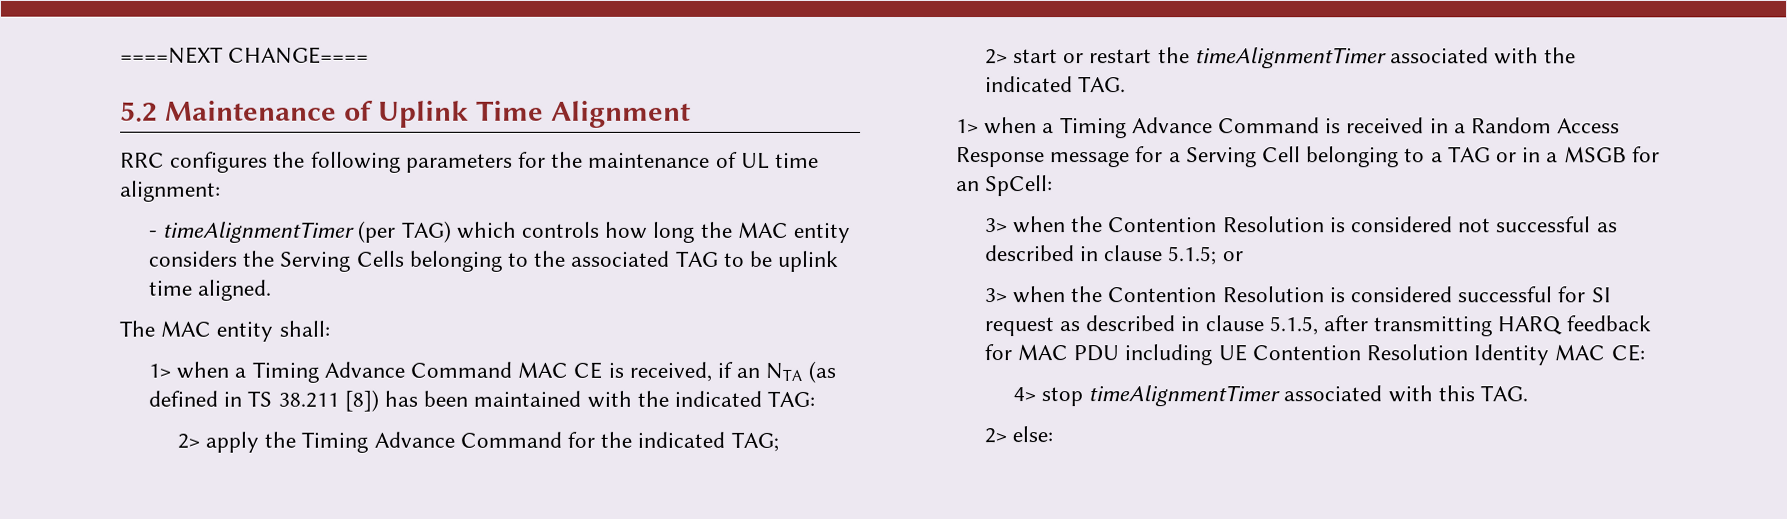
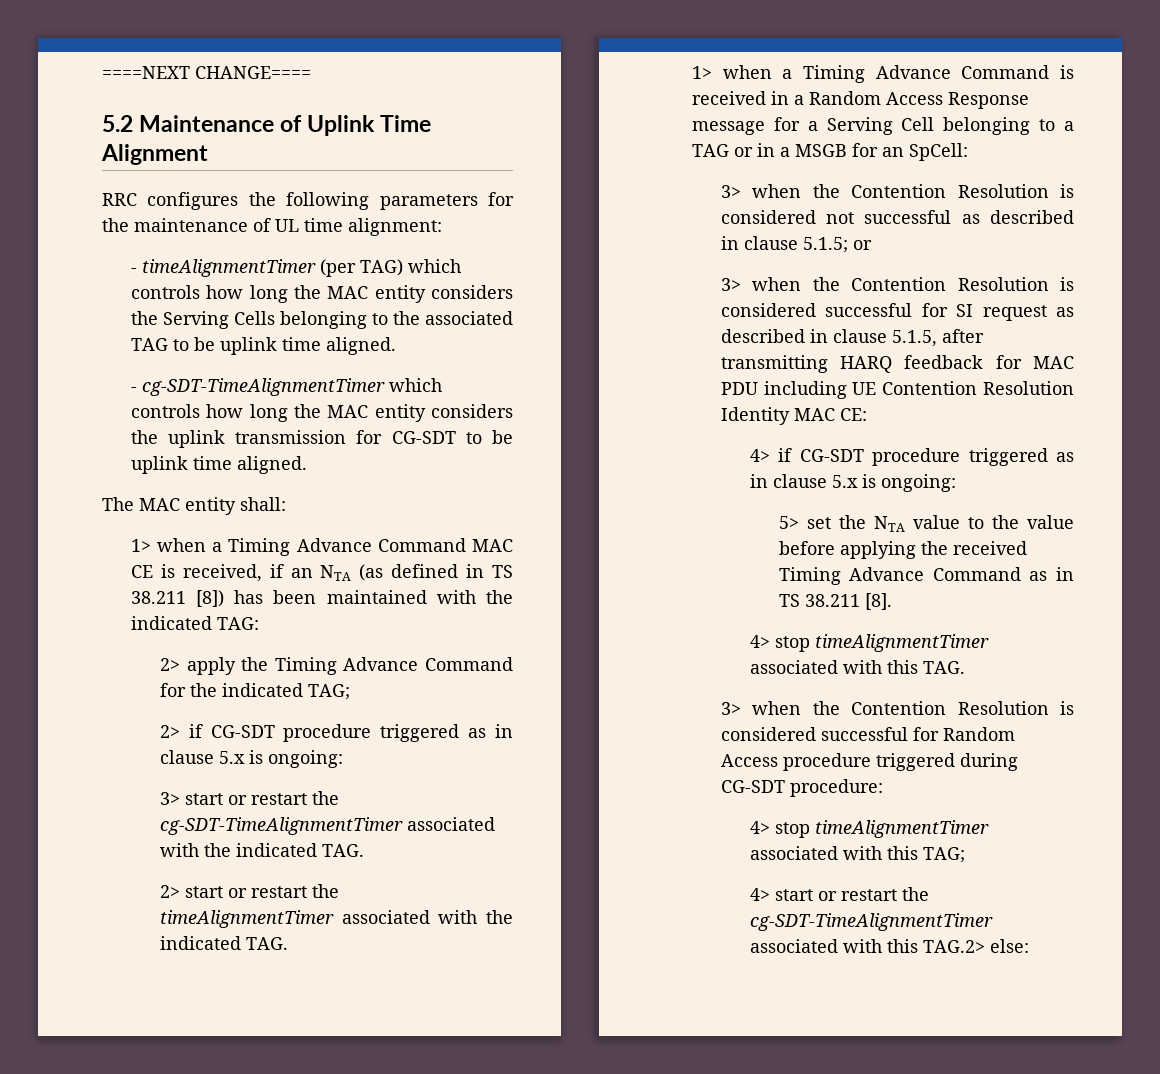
(272, 290) none -> [130,378,442,396] [130,404,513,422] [130,430,513,448] [130,456,307,474] // - cg-SDT-TimeAlignmentTimer which controls how long the MAC entity considers the uplink transmission for CG-SDT to be uplink time aligned.
(779, 441) none -> [159,724,514,742] [159,750,343,768] [159,791,339,805] [159,817,495,835] [159,843,364,857] // 2> if CG-SDT procedure triggered as in clause 5.x is ongoing: // 3> start or restart the cg-SDT-TimeAlignmentTimer associated with the indicated TAG.
(1645, 353) none -> [749,448,1074,466] [749,474,956,492] [778,515,1074,532] [778,541,1027,559] [778,567,1074,585] [778,593,892,610] // 4> if CG-SDT procedure triggered as in clause 5.x is ongoing: // 5> set the NTA value to the value before applying the received Timing Advance Command as in TS 38.211 [8].
[983,428,1007,444] 2> -> [720,701,1074,715] [720,727,1015,741] [720,753,1018,771] [720,779,883,797] [749,820,989,838] [749,846,965,863] [749,887,929,901] [749,913,993,931] [749,939,985,953] 3> when the Contention Resolution is considered successful for Random Access procedure triggered during CG-SDT procedure: // 4> stop timeAlignmentTimer associated with this TAG; // 4> start or restart the cg-SDT-TimeAlignmentTimer associated with this TAG.2>

